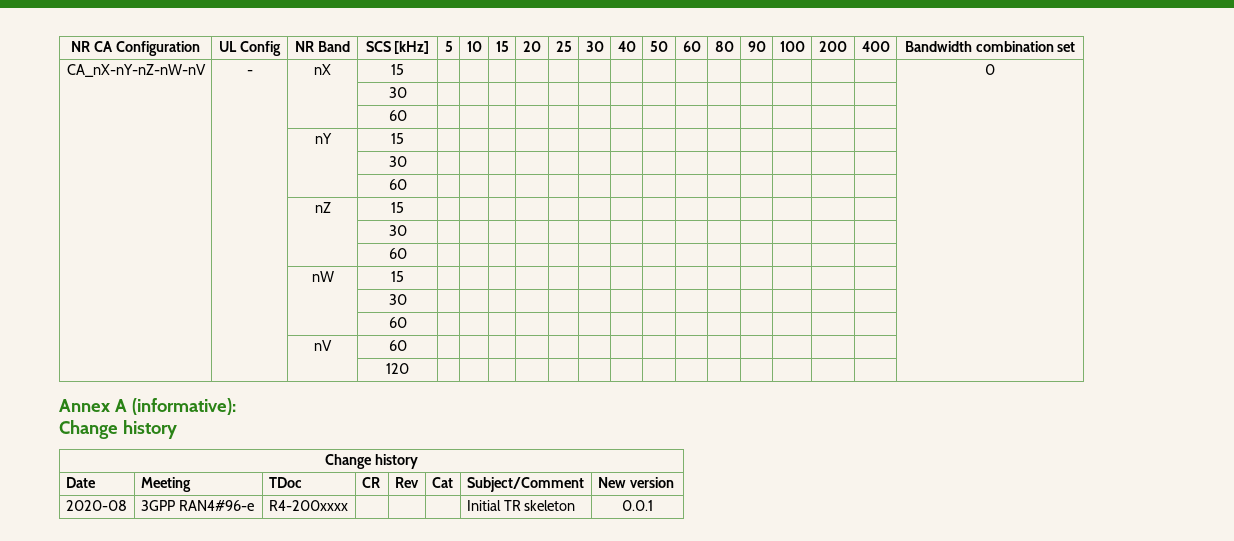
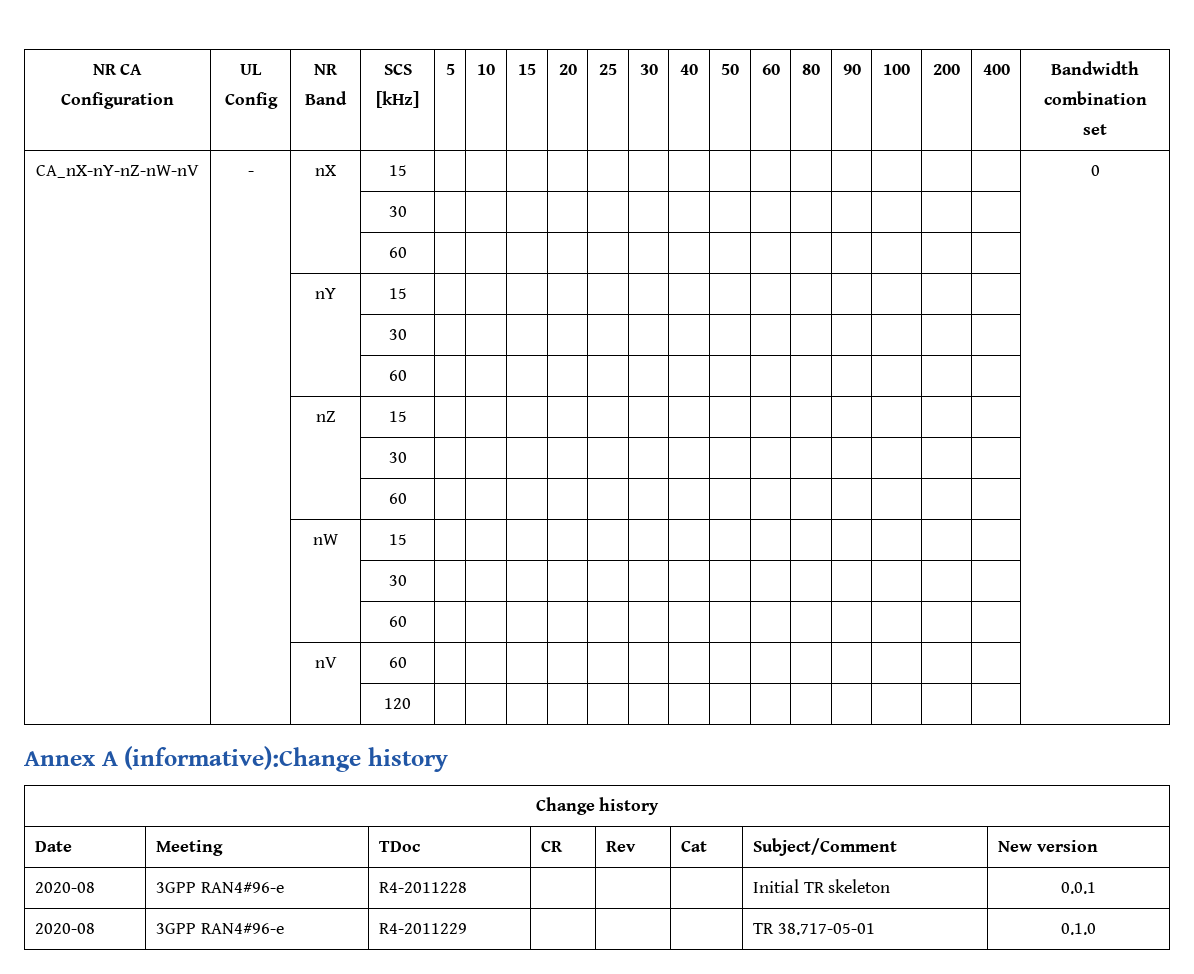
[131,398,236,415] [59,420,118,439] (informative): // Change -> [124,746,362,772] (informative):Change
[268,500,348,511] R4-200xxxx -> [378,882,467,893] R4-2011228
(653, 505) none -> [34,923,95,934] [155,923,284,934] [378,923,467,934] [752,923,875,935] [1061,923,1096,935] // 2020-08 | 3GPP RAN4#96-e | R4-2011229 | | | | TR 38.717-05-01 | 0.1.0

